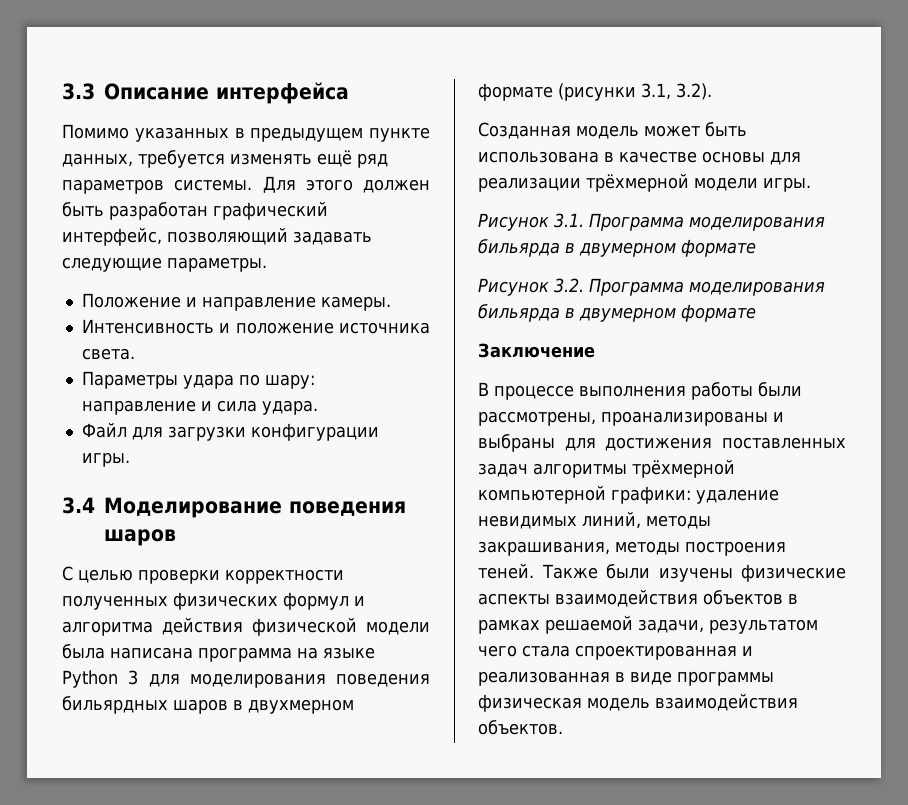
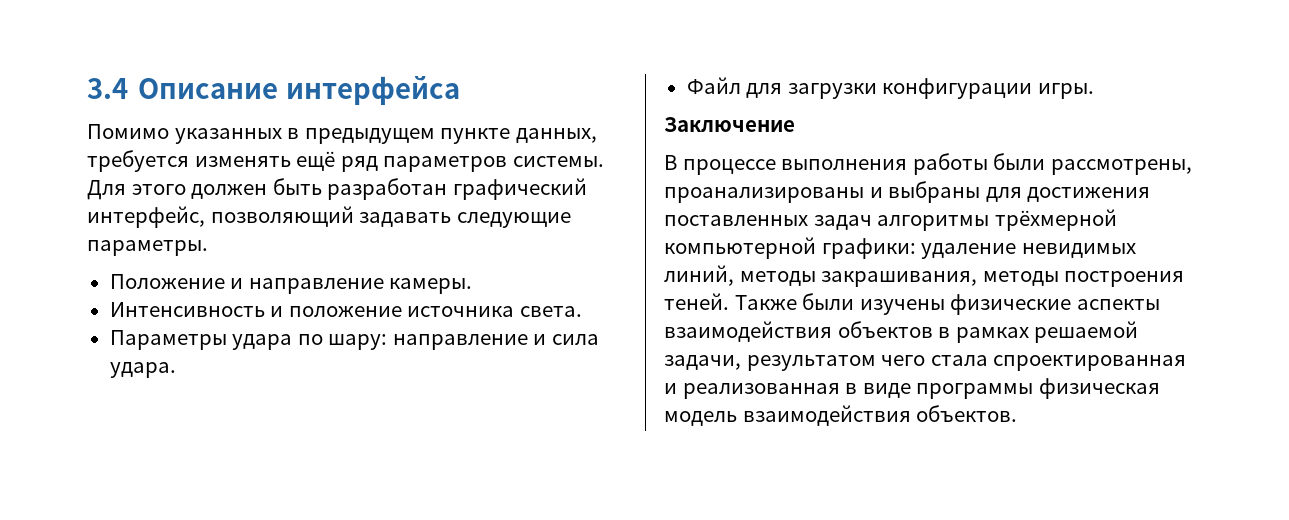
[62,83,95,100] 3.3 -> [87,78,128,99] 3.4
[62,497,406,518] [104,529,176,546] [62,566,344,584] [62,592,365,610] [62,617,430,636] [62,644,375,662] [62,670,430,688] [62,696,354,714] [478,83,712,101] [478,122,747,139] [478,151,801,165] [478,173,811,192] [478,213,825,231] [478,239,756,257] [478,278,825,296] [478,304,756,322] // 3.4 Моделирование поведения шаров // С целью проверки корректности полученных физических формул и алгоритма действия физической модели была написана программа на языке Python 3 для моделирования поведения бильярдных шаров в двухмерном формате (рисунки 3.1, 3.2). // Созданная модель может быть использована в качестве основы для реализации трёхмерной модели игры. // Рисунок 3.1. Программа моделирования бильярда в двумерном формате // Рисунок 3.2. Программа моделирования бильярда в двумерном формате -> (1094, 91) none

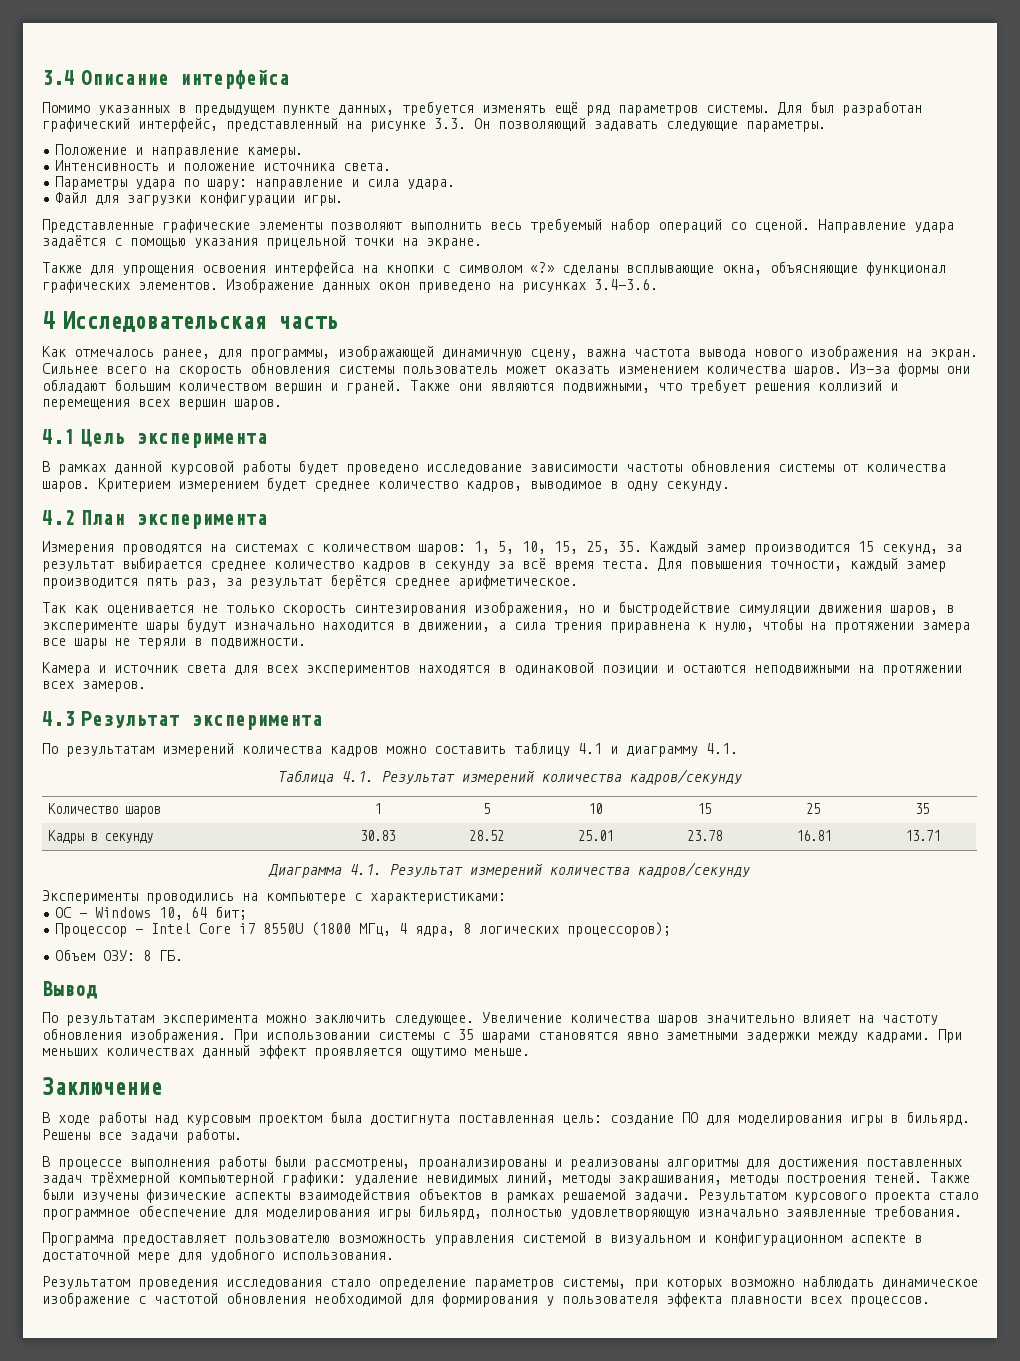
[131,178,587,200] [87,206,205,228] этого должен быть разработан графический интерфейс, -> [810,101,922,116] [42,118,490,132] был разработан графический интерфейс, представленный на рисунке 3.3. Он
[664,117,795,132] Заключение -> [42,218,954,233] [42,235,482,249] [42,261,946,276] [42,278,658,293] [42,311,339,332] [42,345,978,360] [42,362,970,377] [42,379,898,394] [42,399,282,410] [42,429,268,448] [42,460,946,475] [42,477,730,492] [42,510,268,529] [42,541,962,555] [42,557,946,572] [42,574,578,589] [42,601,954,616] [42,618,970,633] [42,638,306,649] [42,662,962,676] [42,681,146,692] [42,711,323,730] [42,742,738,757] [278,769,742,785] [47,803,160,817] [373,803,381,814] [482,803,490,814] [588,803,602,814] [697,803,711,814] [806,803,820,814] [915,803,929,814] [47,830,153,844] [359,830,395,841] [468,830,504,841] [577,830,613,841] [686,830,722,841] [795,830,831,841] [904,830,940,841] [268,862,750,878] [42,890,506,904] [55,906,248,920] [55,922,672,937] [55,949,184,961] [42,981,97,999] [42,1012,938,1026] [42,1028,962,1043] [42,1045,530,1059] [42,1077,162,1095] [42,1111,970,1126] [42,1128,242,1143] Представленные графические элементы позволяют выполнить весь требуемый набор операций со сценой. Направление удара задаётся с помощью указания прицельной точки на экране. // Также для упрощения освоения интерфейса на кнопки с символом «?» сделаны всплывающие окна, объясняющие функционал графических элементов. Изображение данных окон приведено на рисунках 3.4-3.6. // 4 Исследовательская часть // Как отмечалось ранее, для программы, изображающей динамичную сцену, важна частота вывода нового изображения на экран. Сильнее всего на скорость обновления системы пользователь может оказать изменением количества шаров. Из-за формы они обладают большим количеством вершин и граней. Также они являются подвижными, что требует решения коллизий и перемещения всех вершин шаров. // 4.1 Цель эксперимента // В рамках данной курсовой работы будет проведено исследование зависимости частоты обновления системы от количества шаров. Критерием измерением будет среднее количество кадров, выводимое в одну секунду. // 4.2 План эксперимента // Измерения проводятся на системах с количеством шаров: 1, 5, 10, 15, 25, 35. Каждый замер производится 15 секунд, за результат выбирается среднее количество кадров в секунду за всё время теста. Для повышения точности, каждый замер производится пять раз, за результат берётся среднее арифметическое. // Так как оценивается не только скорость синтезирования изображения, но и быстродействие симуляции движения шаров, в эксперименте шары будут изначально находится в движении, а сила трения приравнена к нулю, чтобы на протяжении замера все шары не теряли в подвижности. // Камера и источник света для всех экспериментов находятся в одинаковой позиции и остаются неподвижными на протяжении всех замеров. // 4.3 Результат эксперимента // По результатам измерений количества кадров можно составить таблицу 4.1 и диаграмму 4.1. // Таблица 4.1. Результат измерений количества кадров/секунду // Количество шаров | 1 | 5 | 10 | 15 | 25 | 35 // Кадры в секунду | 30.83 | 28.52 | 25.01 | 23.78 | 16.81 | 13.71 // Диаграмма 4.1. Результат измерений количества кадров/секунду // Эксперименты проводились на компьютере с характеристиками: // ОС - Windows 10, 64 бит; // Процессор - Intel Core i7 8550U (1800 МГц, 4 ядра, 8 логических процессоров); // Объем ОЗУ: 8 ГБ. // Вывод // По результатам эксперимента можно заключить следующее. Увеличение количества шаров значительно влияет на частоту обновления изображения. При использовании системы с 35 шарами становятся явно заметными задержки между кадрами. При меньших количествах данный эффект проявляется ощутимо меньше. // Заключение // В ходе работы над курсовым проектом была достигнута поставленная цель: создание ПО для моделирования игры в бильярд. Решены все задачи работы.
[888,181,981,203] выбраны -> [570,1159,738,1170] реализованы алгоритмы
[877,215,990,231] алгоритмы -> (82, 1180) none
[664,355,1187,371] [664,378,1160,399] [664,405,1018,426] задачи, результатом чего стала спроектированная и реализованная в виде программы физическая модель взаимодействия объектов. -> [634,1189,978,1203] [42,1205,962,1220] [42,1232,922,1246] [42,1248,394,1263] [42,1275,978,1290] [42,1292,930,1307] задачи. Результатом курсового проекта стало программное обеспечение для моделирования игры бильярд, полностью удовлетворяющую изначально заявленные требования. // Программа предоставляет пользователю возможность управления системой в визуальном и конфигурационном аспекте в достаточной мере для удобного использования. // Результатом проведения исследования стало определение параметров системы, при которых возможно наблюдать динамическое изображение с частотой обновления необходимой для формирования у пользователя эффекта плавности всех процессов.

